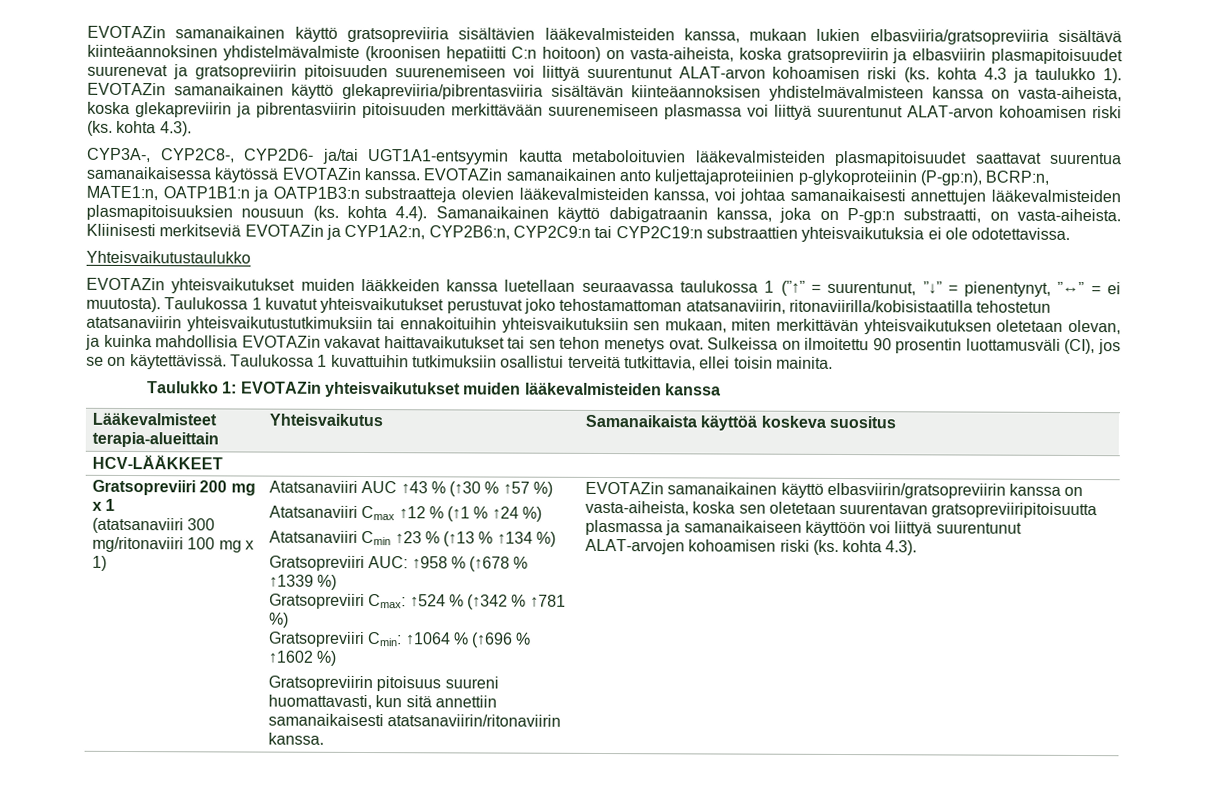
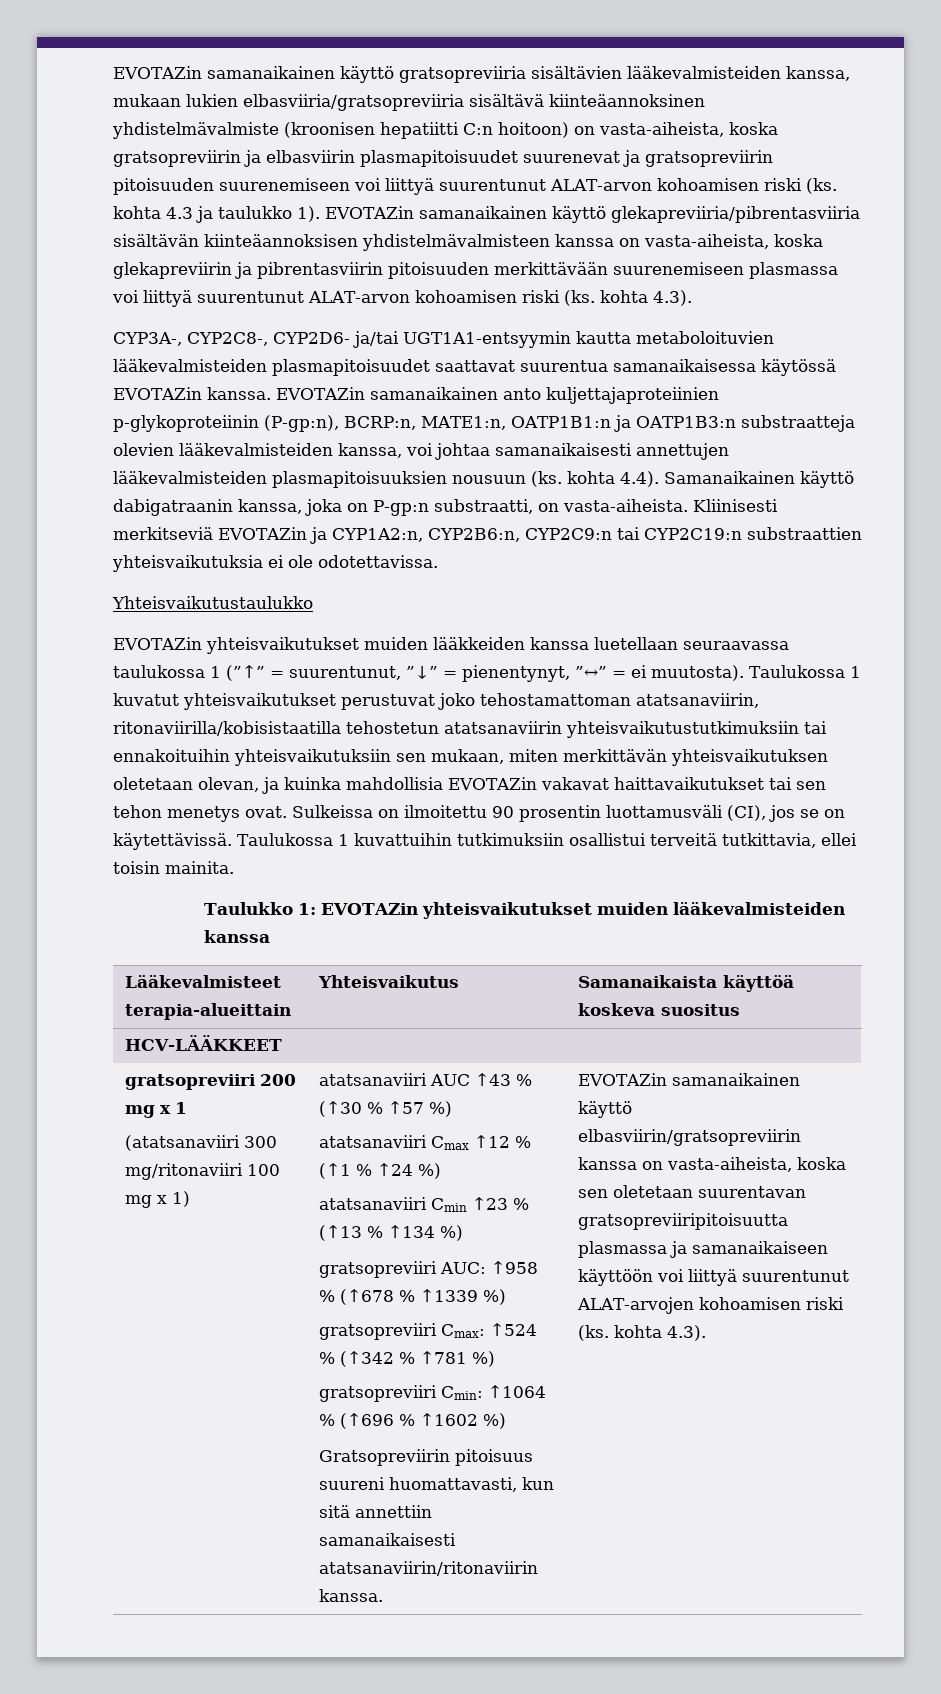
[91,479,196,496] Gratsopreviiri -> [124,1074,256,1090] gratsopreviiri
[268,480,358,493] Atatsanaviiri -> [318,1073,427,1086] atatsanaviiri
[268,505,358,518] Atatsanaviiri -> [318,1135,427,1148] atatsanaviiri
[268,530,358,543] Atatsanaviiri -> [318,1197,427,1210] atatsanaviiri
[268,555,365,572] Gratsopreviiri -> [318,1261,437,1278] gratsopreviiri
[268,593,365,610] Gratsopreviiri -> [318,1323,437,1340] gratsopreviiri
[267,631,365,648] Gratsopreviiri -> [318,1385,437,1402] gratsopreviiri

